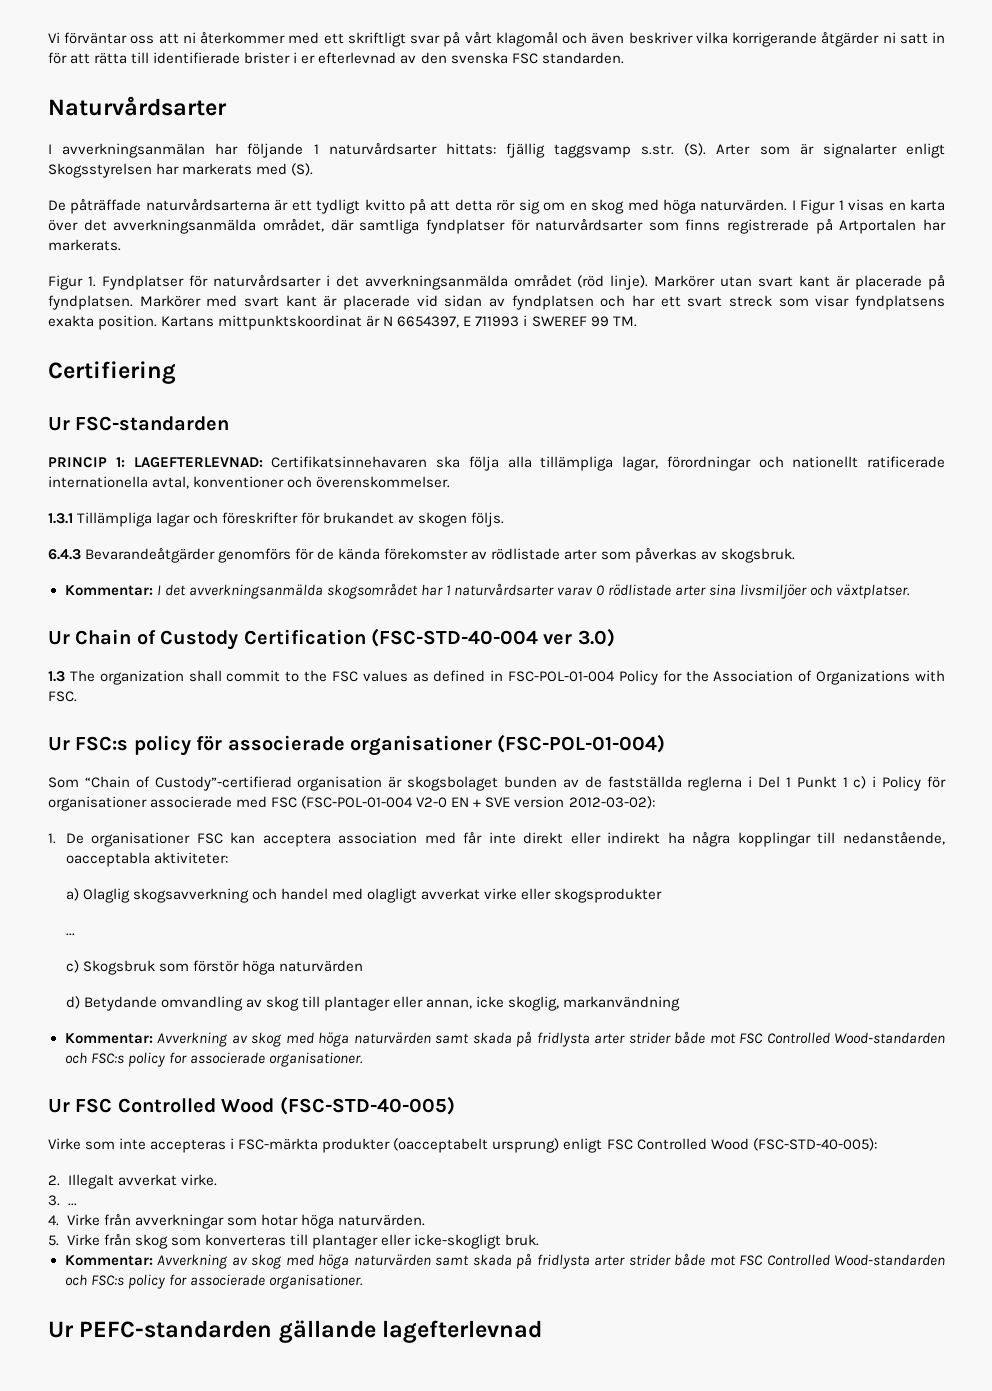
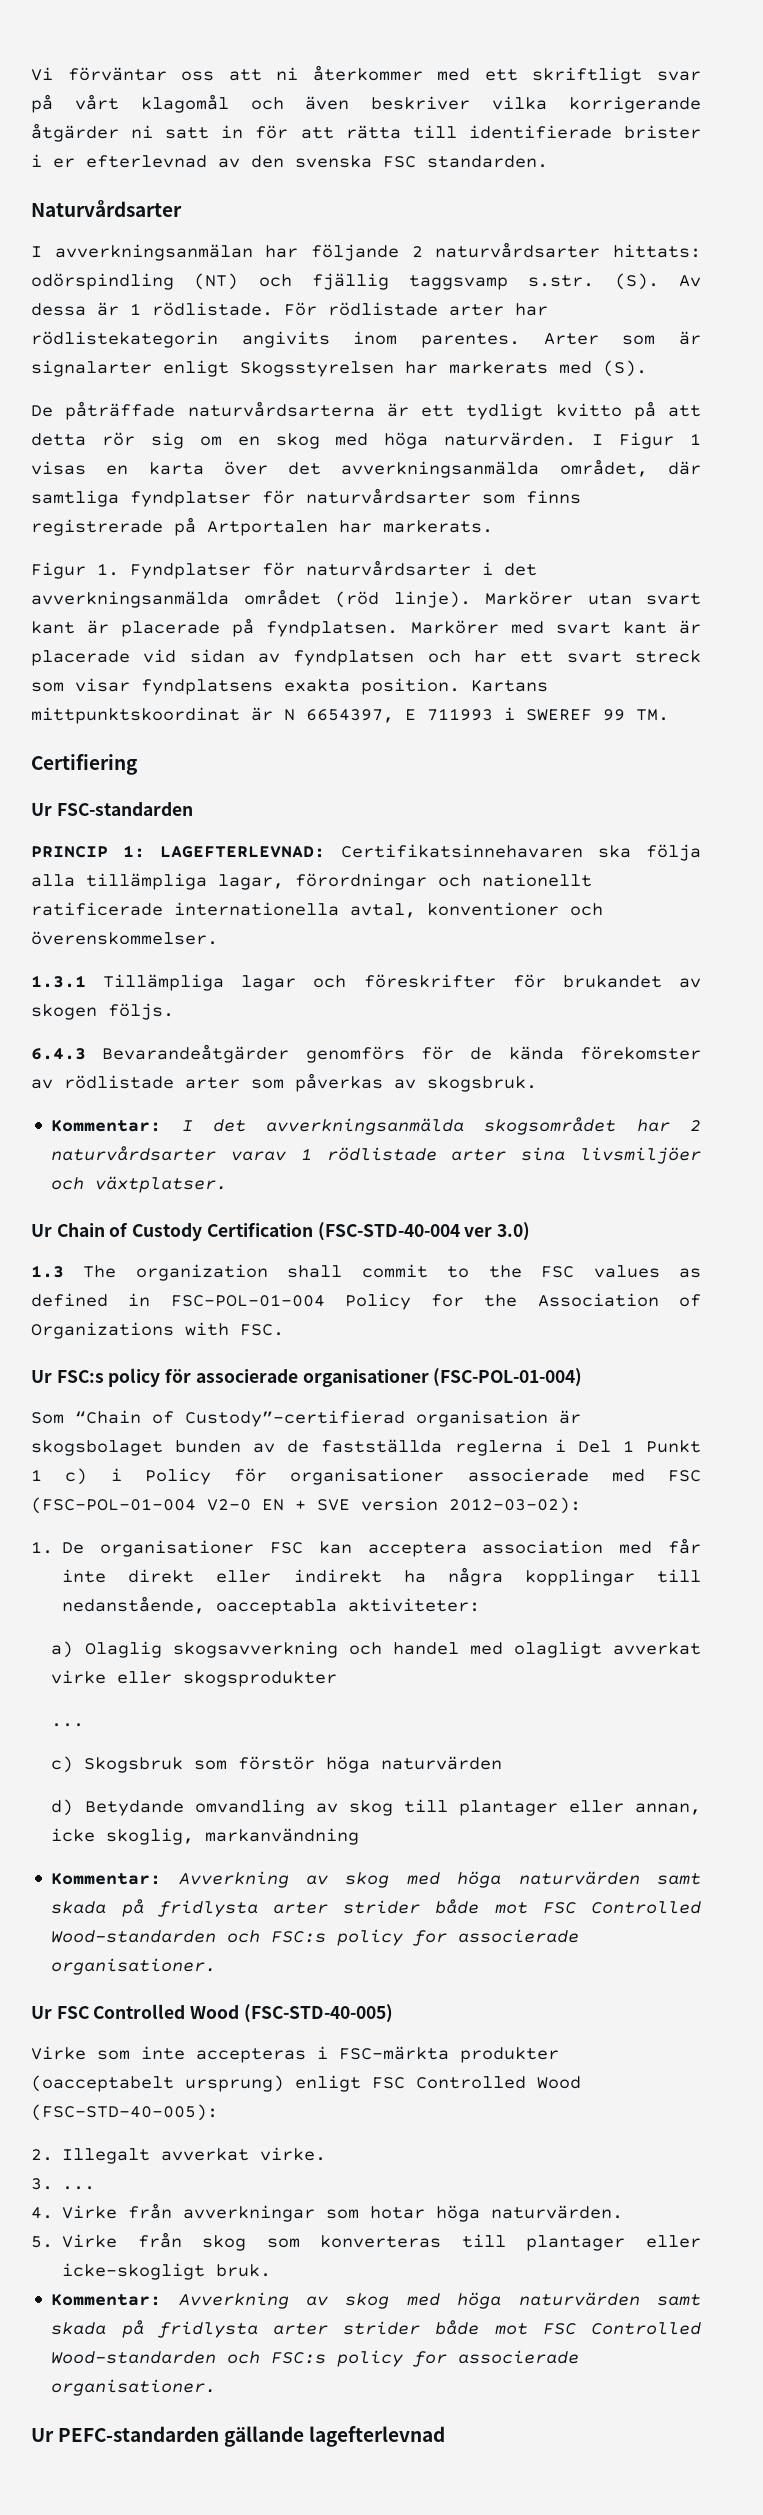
[313,144,319,154] 1 -> [411,246,423,257] 2
(496, 149) none -> [31,273,292,290] odörspindling (NT) och
(707, 149) none -> [679,275,701,287] [31,302,548,316] [31,331,520,348] Av dessa är 1 rödlistade. För rödlistade arter har rödlistekategorin angivits inom parentes.
[445,585,450,595] 1 -> [690,1120,701,1131] 2
[595,585,605,596] 0 -> [300,1148,312,1160] 1

